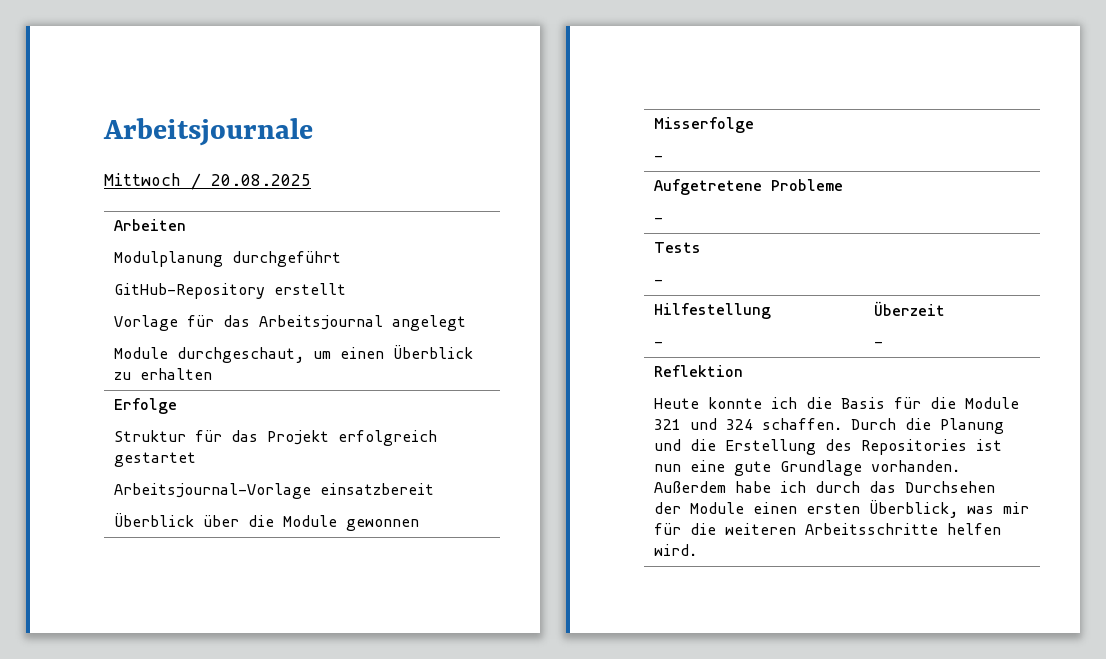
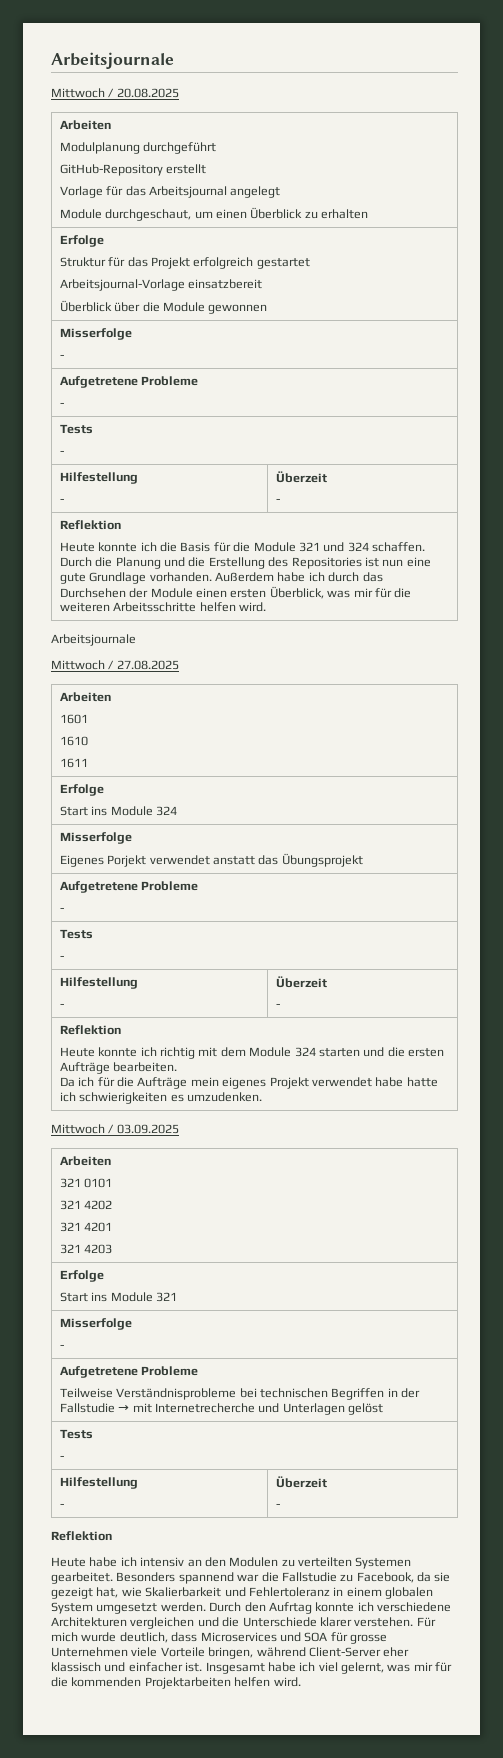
(698, 550) none -> [51,634,136,646] [51,660,179,670] [59,692,111,702] [59,714,88,724] [59,736,88,746] [59,758,88,768] [59,784,104,796] [59,806,177,816] [59,832,132,844] [59,853,363,867] [59,881,199,893] [59,907,64,912] [59,929,93,939] [59,955,64,960] [59,977,138,989] [59,1003,64,1008] [275,976,327,988] [275,1003,280,1008] [59,1025,121,1035] [59,1047,444,1059] [59,1062,178,1074] [59,1077,438,1089] [59,1092,262,1104] [51,1124,179,1134] [59,1156,111,1166] [59,1178,113,1188] [59,1200,113,1210] [59,1222,113,1232] [59,1244,113,1254] [59,1270,104,1282] [59,1292,177,1302] [59,1318,132,1330] [59,1344,64,1349] [59,1366,199,1378] [59,1388,421,1400] [59,1403,384,1415] [59,1429,93,1439] [59,1455,64,1460] [59,1477,138,1489] [59,1503,64,1508] [275,1476,327,1488] [275,1503,280,1508] [51,1531,112,1541] [51,1557,412,1569] [51,1572,451,1584] [51,1587,433,1599] [51,1602,451,1614] [51,1617,436,1629] [51,1632,387,1644] [51,1647,410,1659] [51,1662,453,1674] [51,1677,301,1689] // Arbeitsjournale // Mittwoch / 27.08.2025 // Arbeiten // 1601 // 1610 // 1611 // Erfolge // Start ins Module 324 // Misserfolge // Eigenes Porjekt verwendet anstatt das Übungsprojekt // Aufgetretene Probleme // - // Tests // - // Hilfestellung // - | Überzeit // - // Reflektion // Heute konnte ich richtig mit dem Module 324 starten und die ersten Aufträge bearbeiten. // Da ich für die Aufträge mein eigenes Projekt verwendet habe hatte ich schwierigkeiten es umzudenken. // Mittwoch / 03.09.2025 // Arbeiten // 321 0101 // 321 4202 // 321 4201 // 321 4203 // Erfolge // Start ins Module 321 // Misserfolge // - // Aufgetretene Probleme // Teilweise Verständnisprobleme bei technischen Begriffen in der Fallstudie → mit Internetrecherche und Unterlagen gelöst // Tests // - // Hilfestellung // - | Überzeit // - // Reflektion // Heute habe ich intensiv an den Modulen zu verteilten Systemen gearbeitet. Besonders spannend war die Fallstudie zu Facebook, da sie gezeigt hat, wie Skalierbarkeit und Fehlertoleranz in einem globalen System umgesetzt werden. Durch den Aufrtag konnte ich verschiedene Architekturen vergleichen und die Unterschiede klarer verstehen. Für mich wurde deutlich, dass Microservices und SOA für grosse Unternehmen viele Vorteile bringen, während Client-Server eher klassisch und einfacher ist. Insgesamt habe ich viel gelernt, was mir für die kommenden Projektarbeiten helfen wird.

